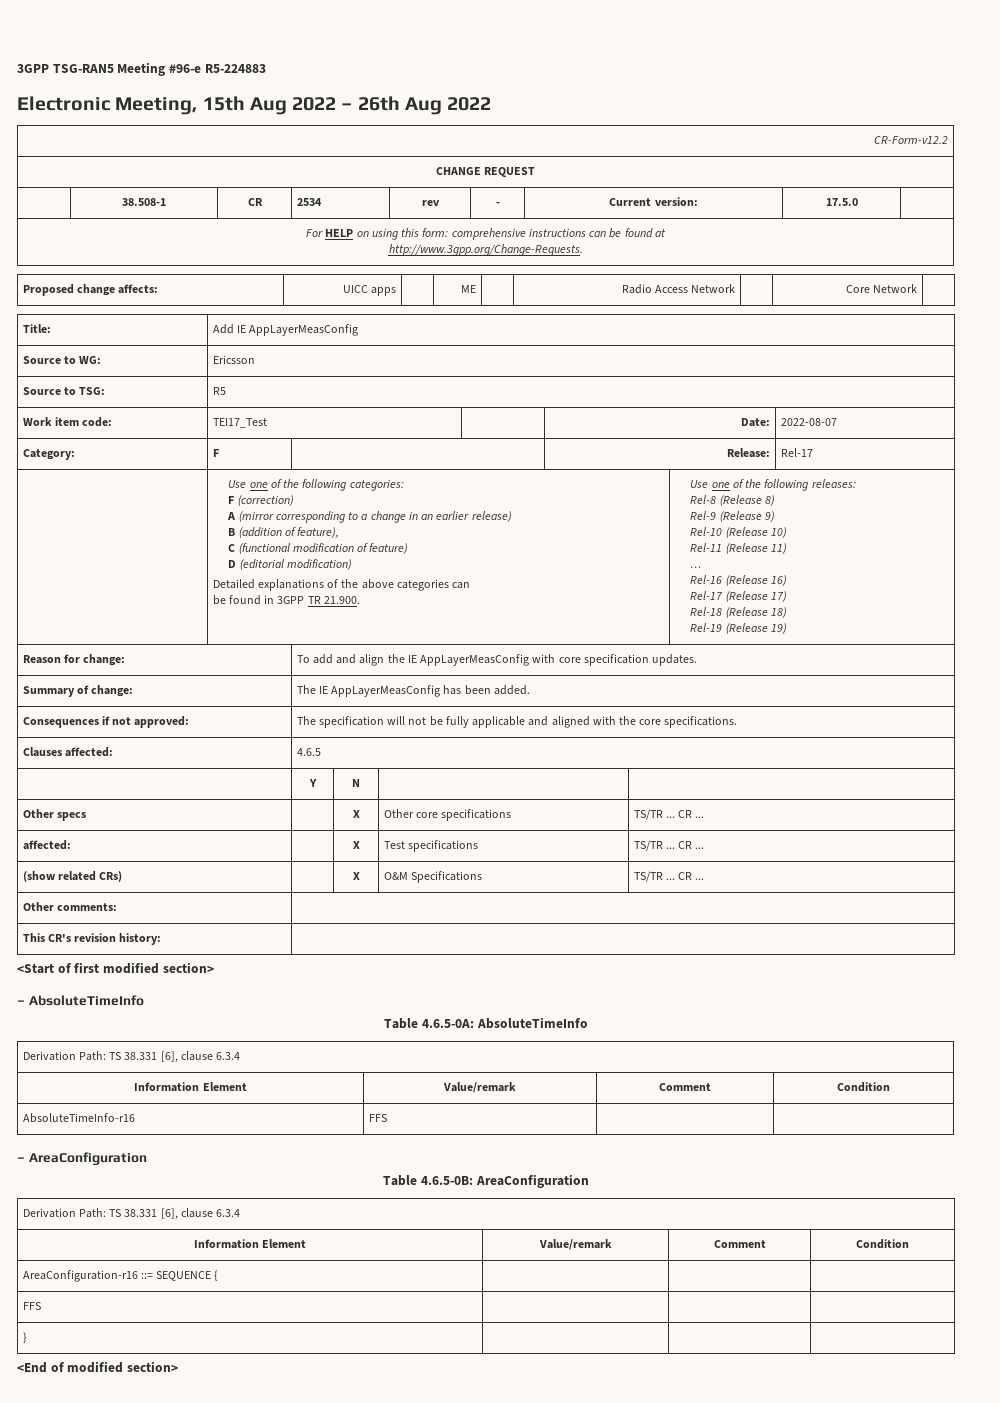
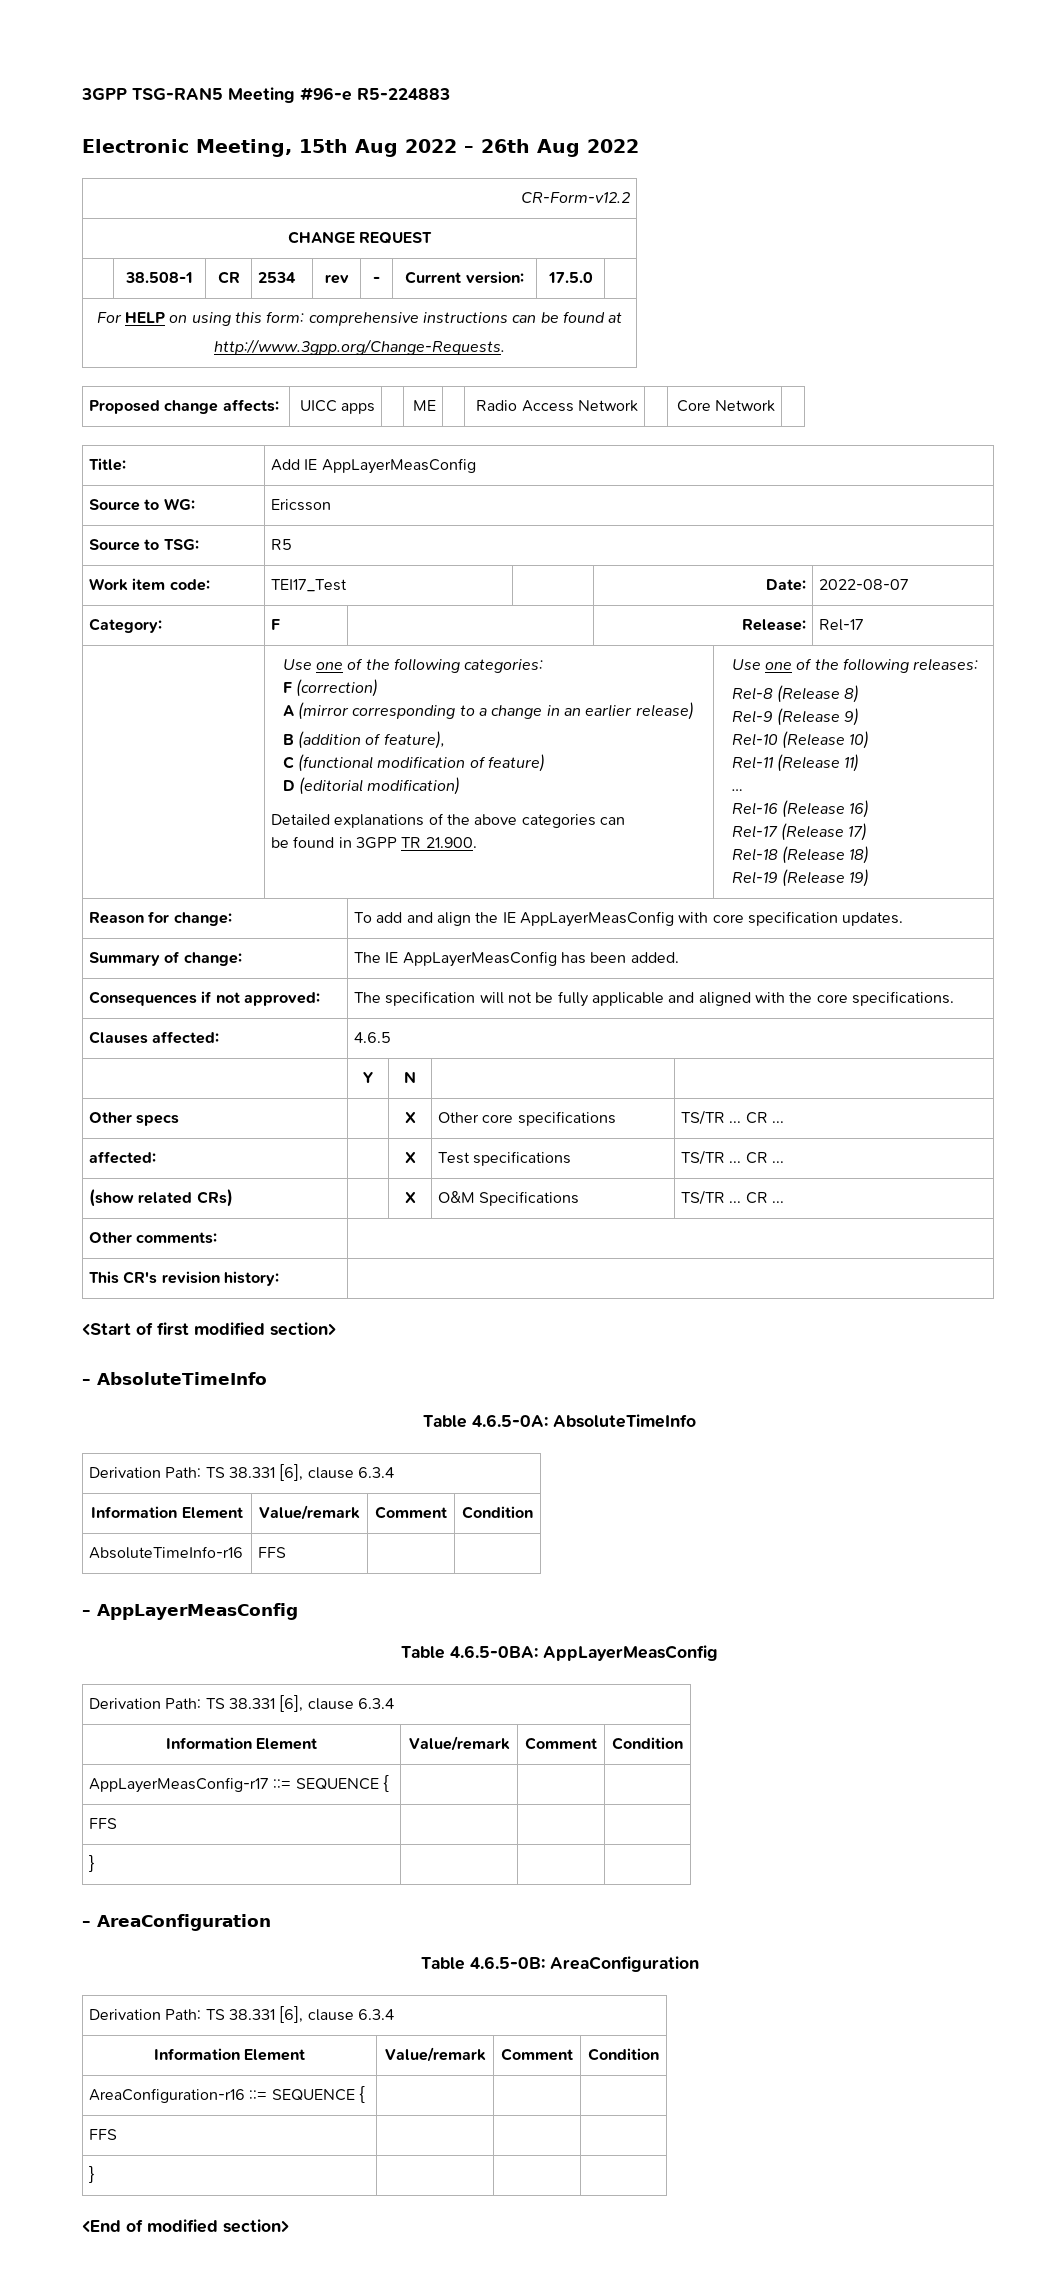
(387, 1118) none -> [82,1603,298,1620] [401,1645,718,1661] [89,1695,394,1712] [165,1737,318,1750] [408,1736,510,1751] [525,1737,597,1750] [612,1737,683,1750] [89,1775,390,1793] [89,1818,118,1829] [89,1855,96,1872] // – AppLayerMeasConfig // Table 4.6.5-0BA: AppLayerMeasConfig // Derivation Path: TS 38.331 [6], clause 6.3.4 // Information Element | Value/remark | Comment | Condition // AppLayerMeasConfig-r17 ::= SEQUENCE { | | | // FFS | | | // } | | |

